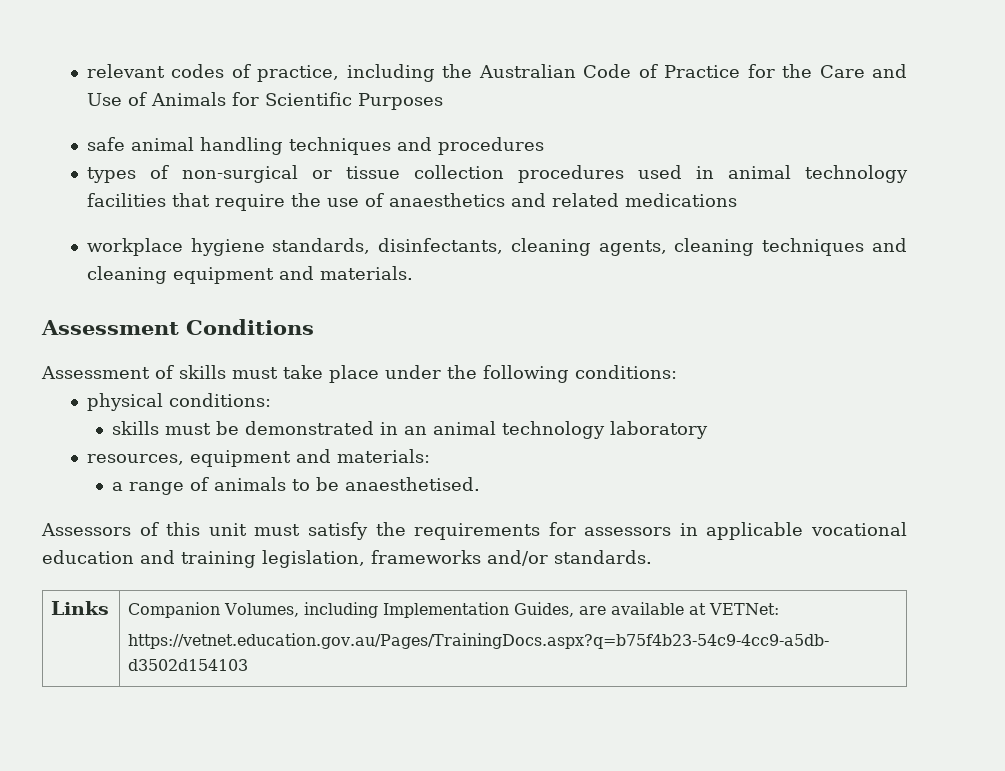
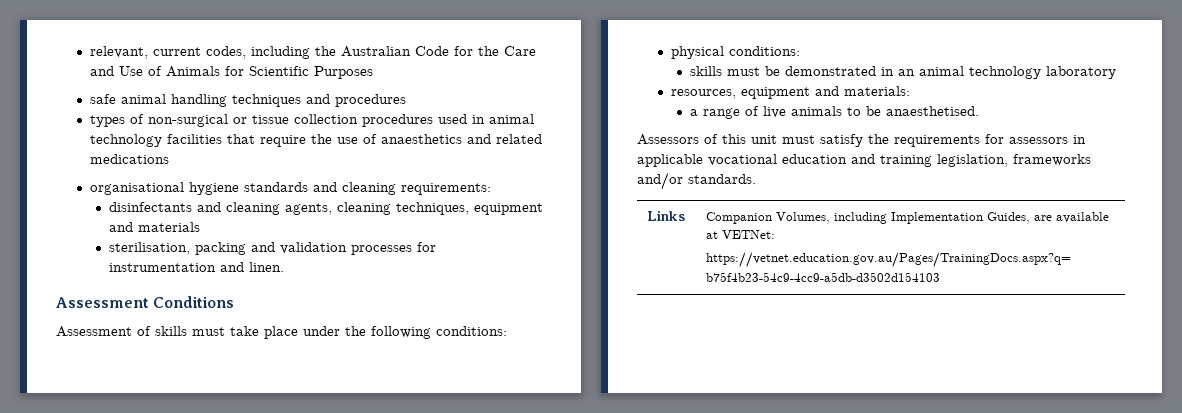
[86,64,340,82] relevant codes of practice, -> [90,46,247,59] relevant, current codes,
[638,64,741,78] of Practice -> (450, 51) none
[86,238,907,256] [86,266,413,284] workplace hygiene standards, disinfectants, cleaning agents, cleaning techniques and cleaning equipment and materials. -> [90,182,492,195] [108,202,543,215] [108,222,200,232] [108,242,436,255] [108,262,284,272] organisational hygiene standards and cleaning requirements: // disinfectants and cleaning agents, cleaning techniques, equipment and materials // sterilisation, packing and validation processes for instrumentation and linen.
(209, 484) none -> [762,106,786,118] live

